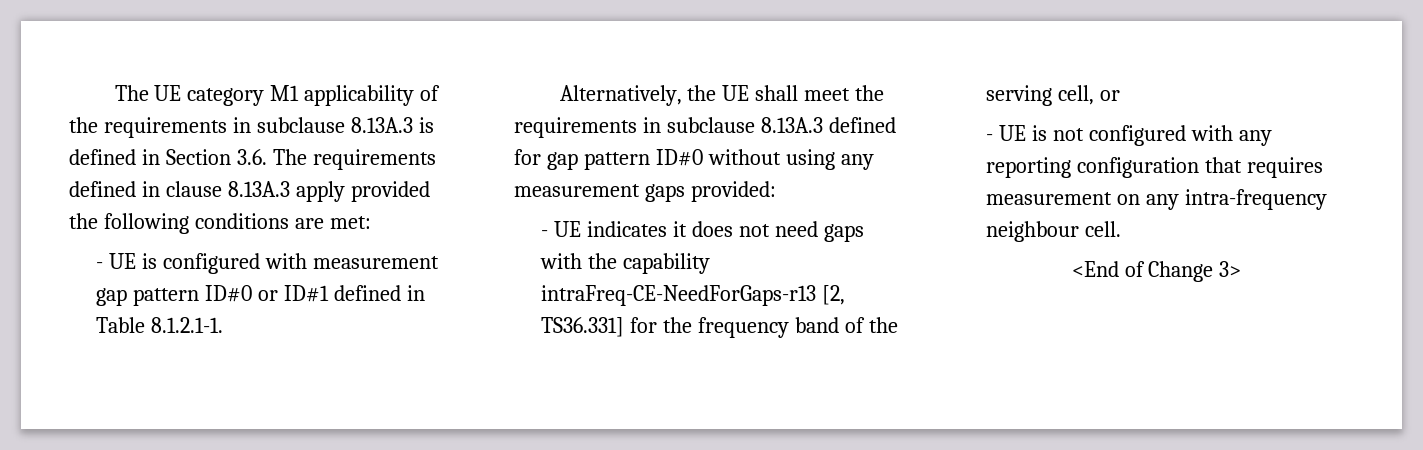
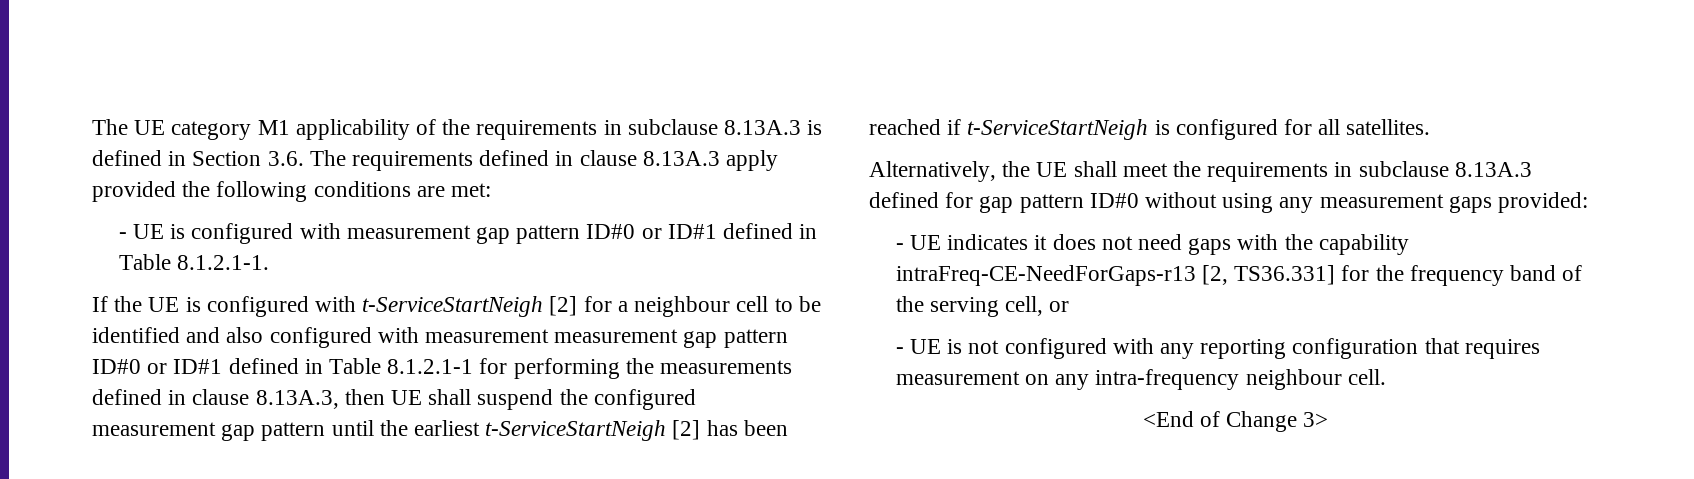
(224, 325) none -> [92,296,821,317] [92,327,788,348] [92,358,793,379] [92,389,696,410] [92,420,788,441] [869,119,1431,140] // If the UE is configured with t-ServiceStartNeigh [2] for a neighbour cell to be identified and also configured with measurement measurement gap pattern ID#0 or ID#1 defined in Table 8.1.2.1-1 for performing the measurements defined in clause 8.13A.3, then UE shall suspend the configured measurement gap pattern until the earliest t-ServiceStartNeigh [2] has been reached if t-ServiceStartNeigh is configured for all satellites.

